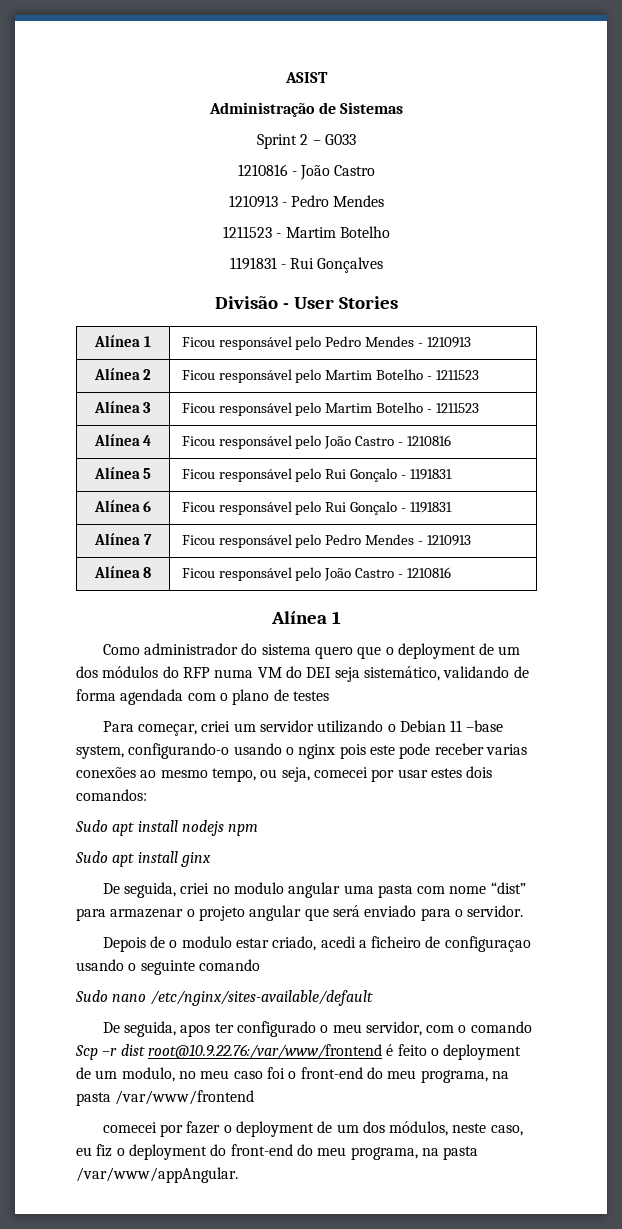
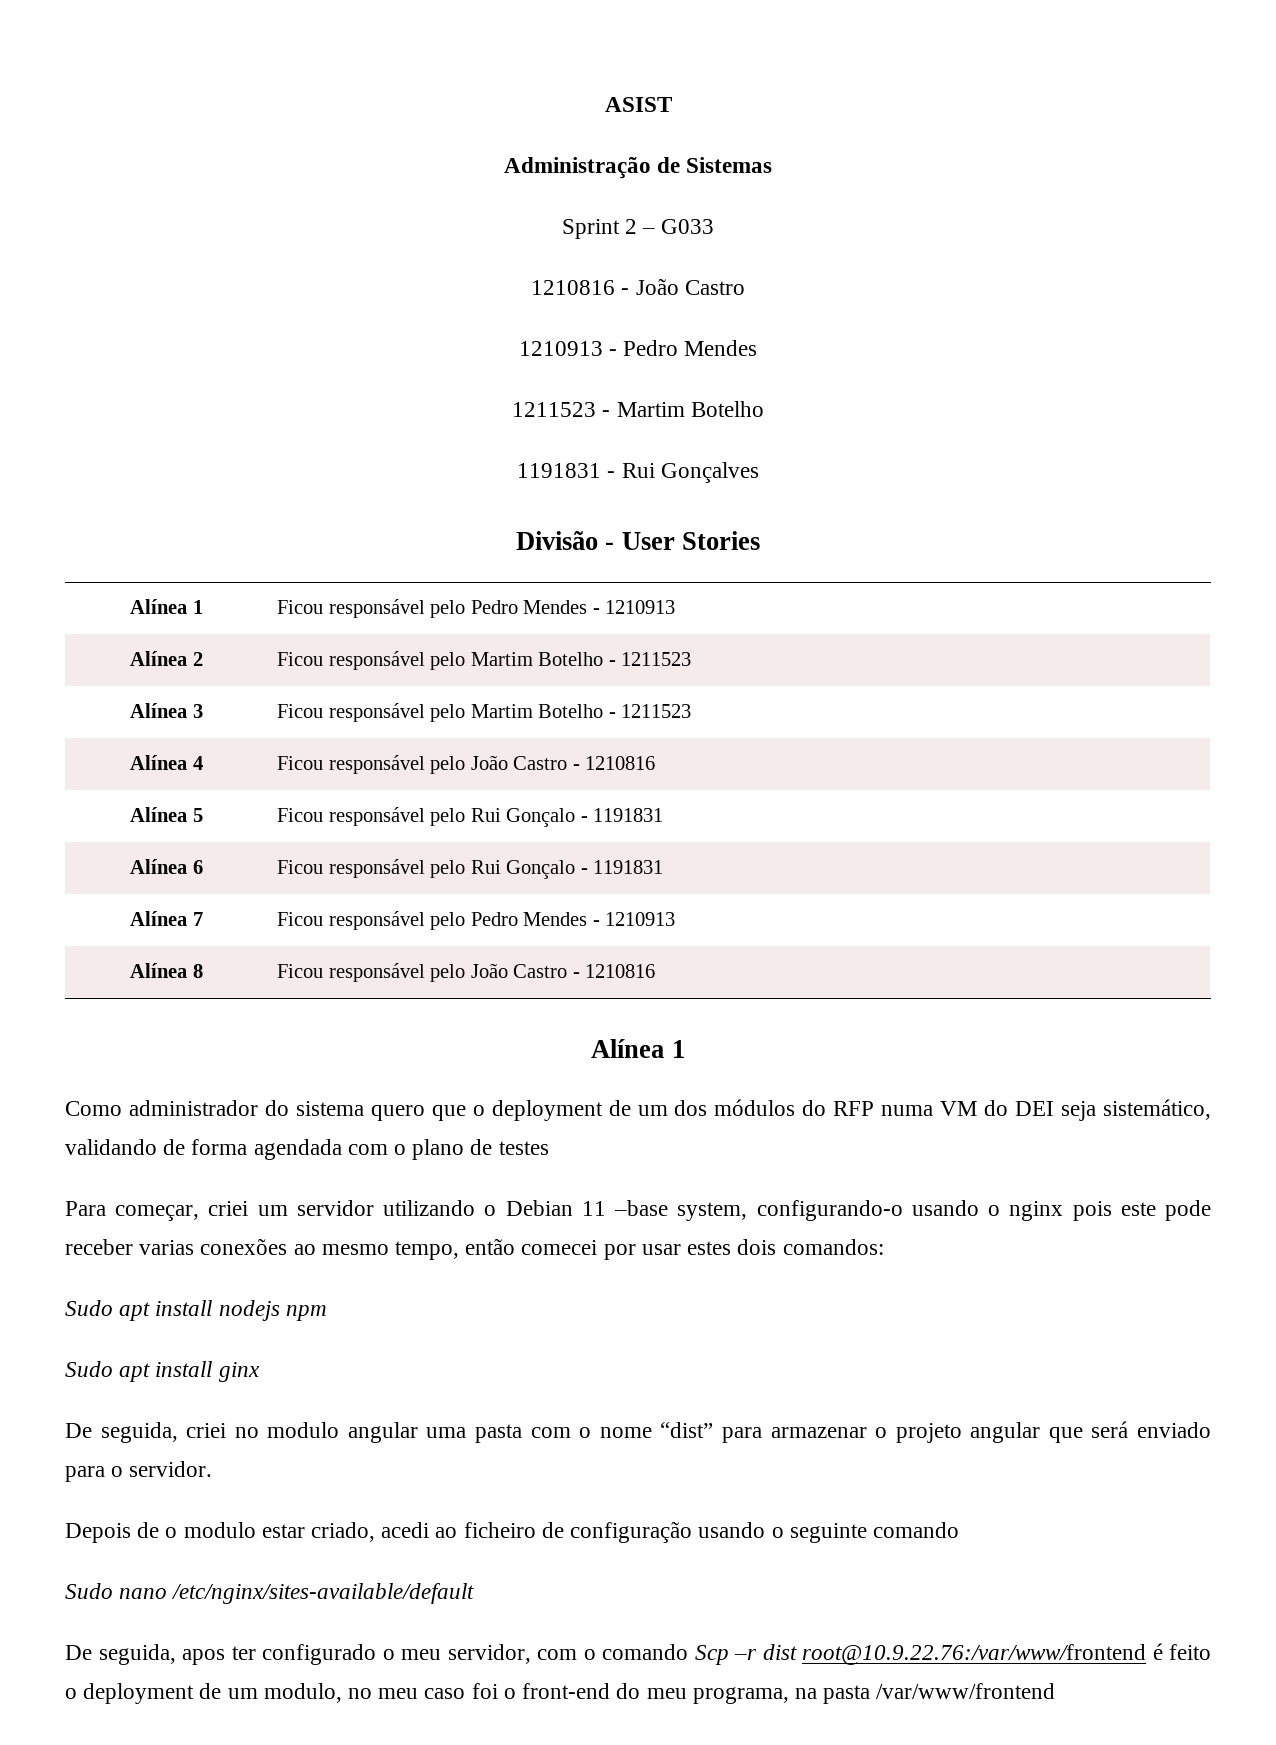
[260,767,310,782] ou seja, -> [465,1238,516,1255] então
(446, 890) none -> [579,1427,592,1438] o
[358,940,367,948] a -> [435,1527,458,1538] ao
[444,936,531,952] configuraçao -> [570,1521,693,1543] configuração
[102,1121,523,1137] [76,1144,479,1160] [76,1167,238,1183] // comecei por fazer o deployment de um dos módulos, neste caso, eu fiz o deployment do front-end do meu programa, na pasta /var/www/appAngular. -> (1056, 1691) none

